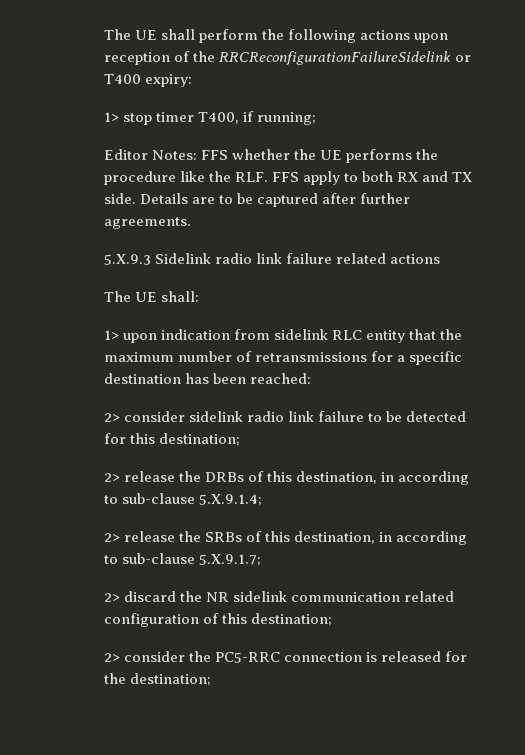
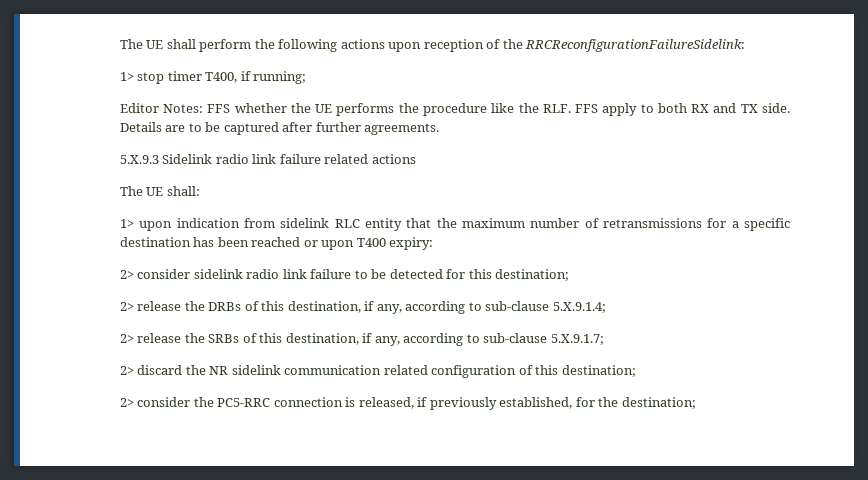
[218,51,471,65] [103,74,192,87] RRCReconfigurationFailureSidelink or T400 expiry: -> [525,39,746,52] RRCReconfigurationFailureSidelink:
[249,373,311,384] reached: -> [251,237,434,250] reached or upon T400 expiry:
[381,472,395,482] in -> [364,301,402,314] if any,
[379,532,393,542] in -> [362,333,400,346] if any,
[381,651,442,662] released -> [358,397,573,410] released, if previously established,

